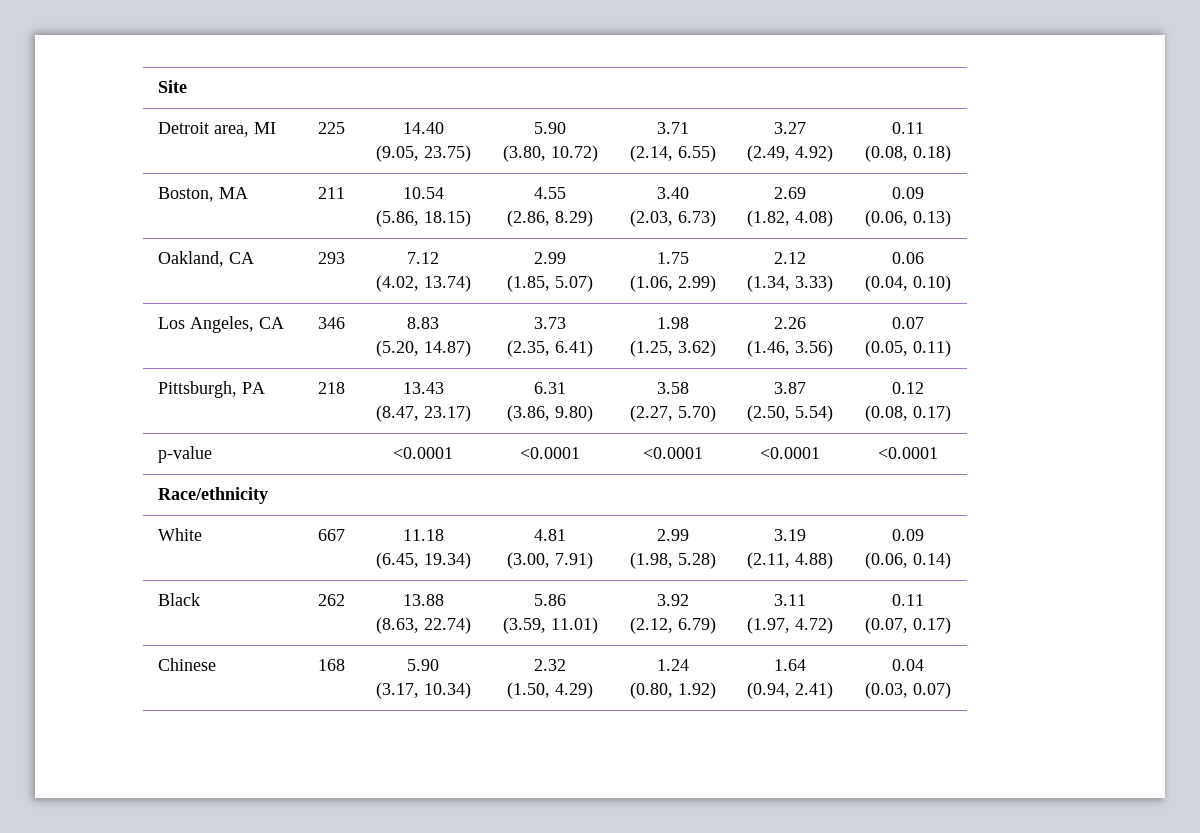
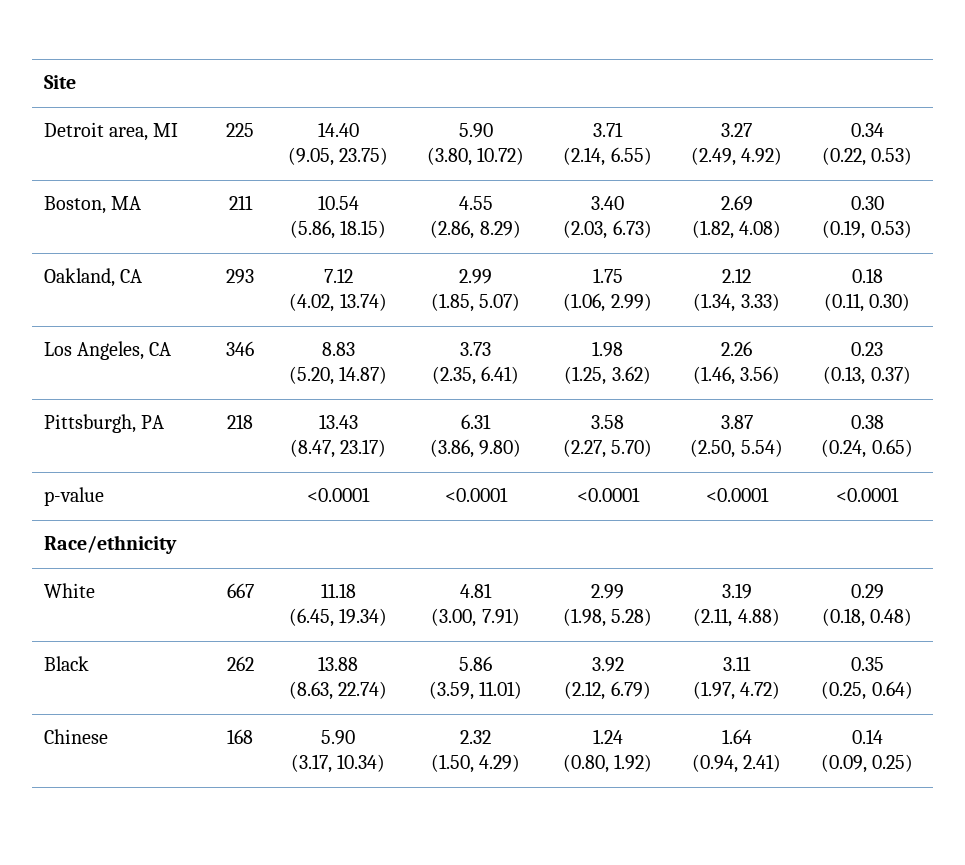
[891,122,924,134] [864,145,951,162] 0.11 // (0.08, 0.18) -> [850,123,884,137] [821,147,913,166] 0.34 // (0.22, 0.53)
[891,187,924,199] [864,210,951,227] 0.09 // (0.06, 0.13) -> [850,196,884,210] [822,220,912,239] 0.30 // (0.19, 0.53)
[891,252,924,264] [864,275,951,292] 0.06 // (0.04, 0.10) -> [851,268,883,283] [823,293,911,312] 0.18 // (0.11, 0.30)
[891,317,924,329] [864,340,951,357] 0.07 // (0.05, 0.11) -> [851,342,883,356] [823,366,911,385] 0.23 // (0.13, 0.37)
[891,382,924,394] [864,405,951,422] 0.12 // (0.08, 0.17) -> [850,415,884,429] [821,439,913,458] 0.38 // (0.24, 0.65)
[891,529,924,541] [864,552,951,569] 0.09 // (0.06, 0.14) -> [850,584,884,599] [821,608,913,627] 0.29 // (0.18, 0.48)
[891,594,924,606] [864,617,951,634] 0.11 // (0.07, 0.17) -> [850,657,884,671] [821,681,913,700] 0.35 // (0.25, 0.64)
[891,659,924,671] [864,682,951,699] 0.04 // (0.03, 0.07) -> [851,729,883,744] [820,754,914,773] 0.14 // (0.09, 0.25)

